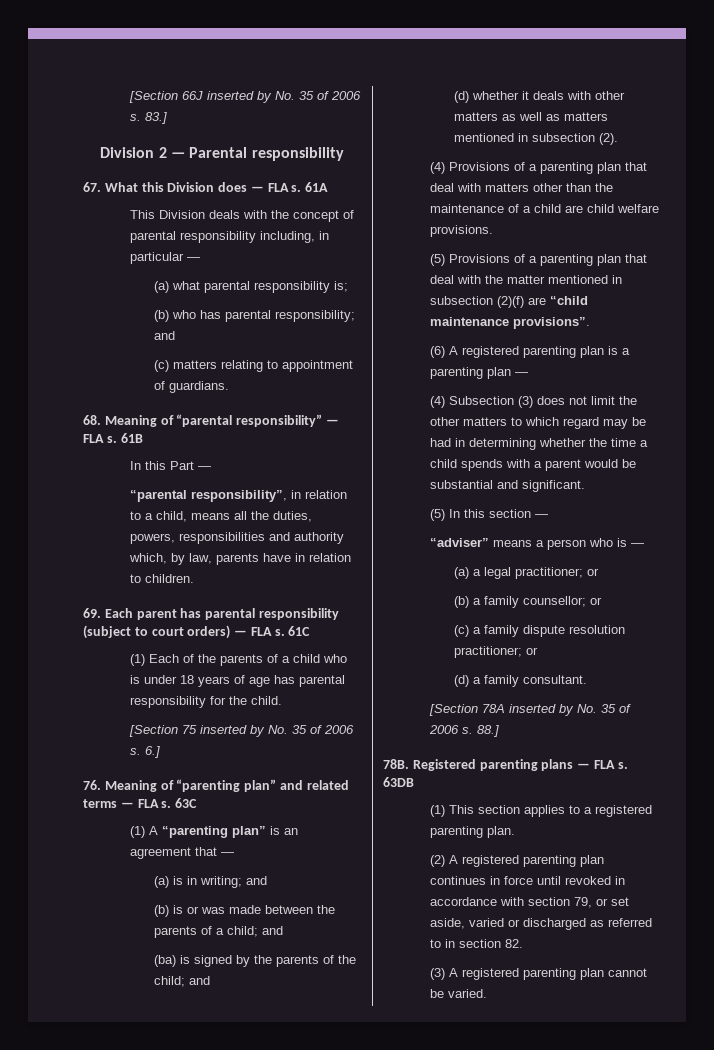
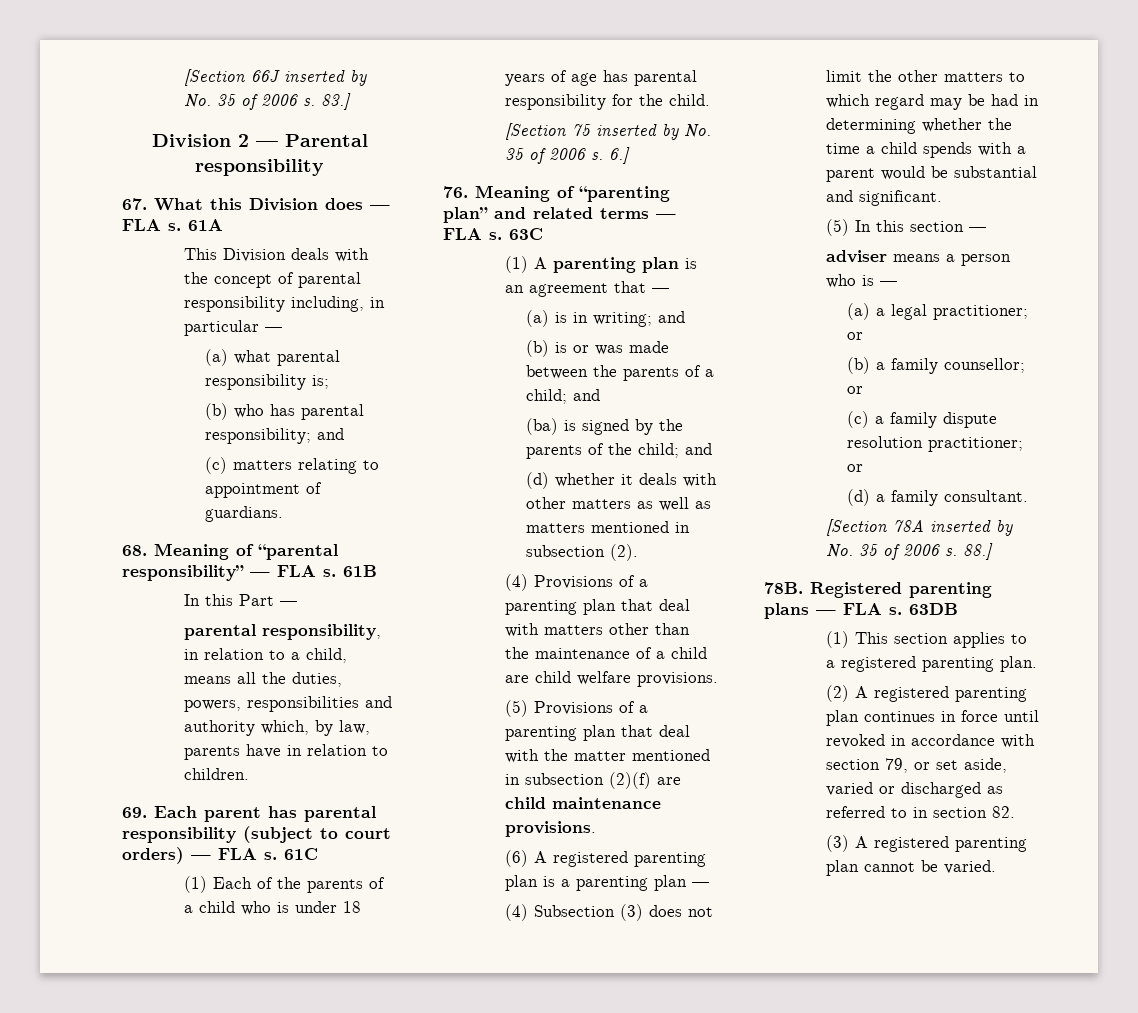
[130,490,288,502] “parental responsibility”, -> [183,624,381,640] parental responsibility,
[162,826,267,838] “parenting plan” -> [552,257,679,273] parenting plan
[550,296,589,305] [430,317,591,329] “child maintenance provisions”. -> [504,797,661,809] [504,821,596,837] child maintenance provisions.
[430,538,490,547] “adviser” -> [825,250,887,263] adviser

